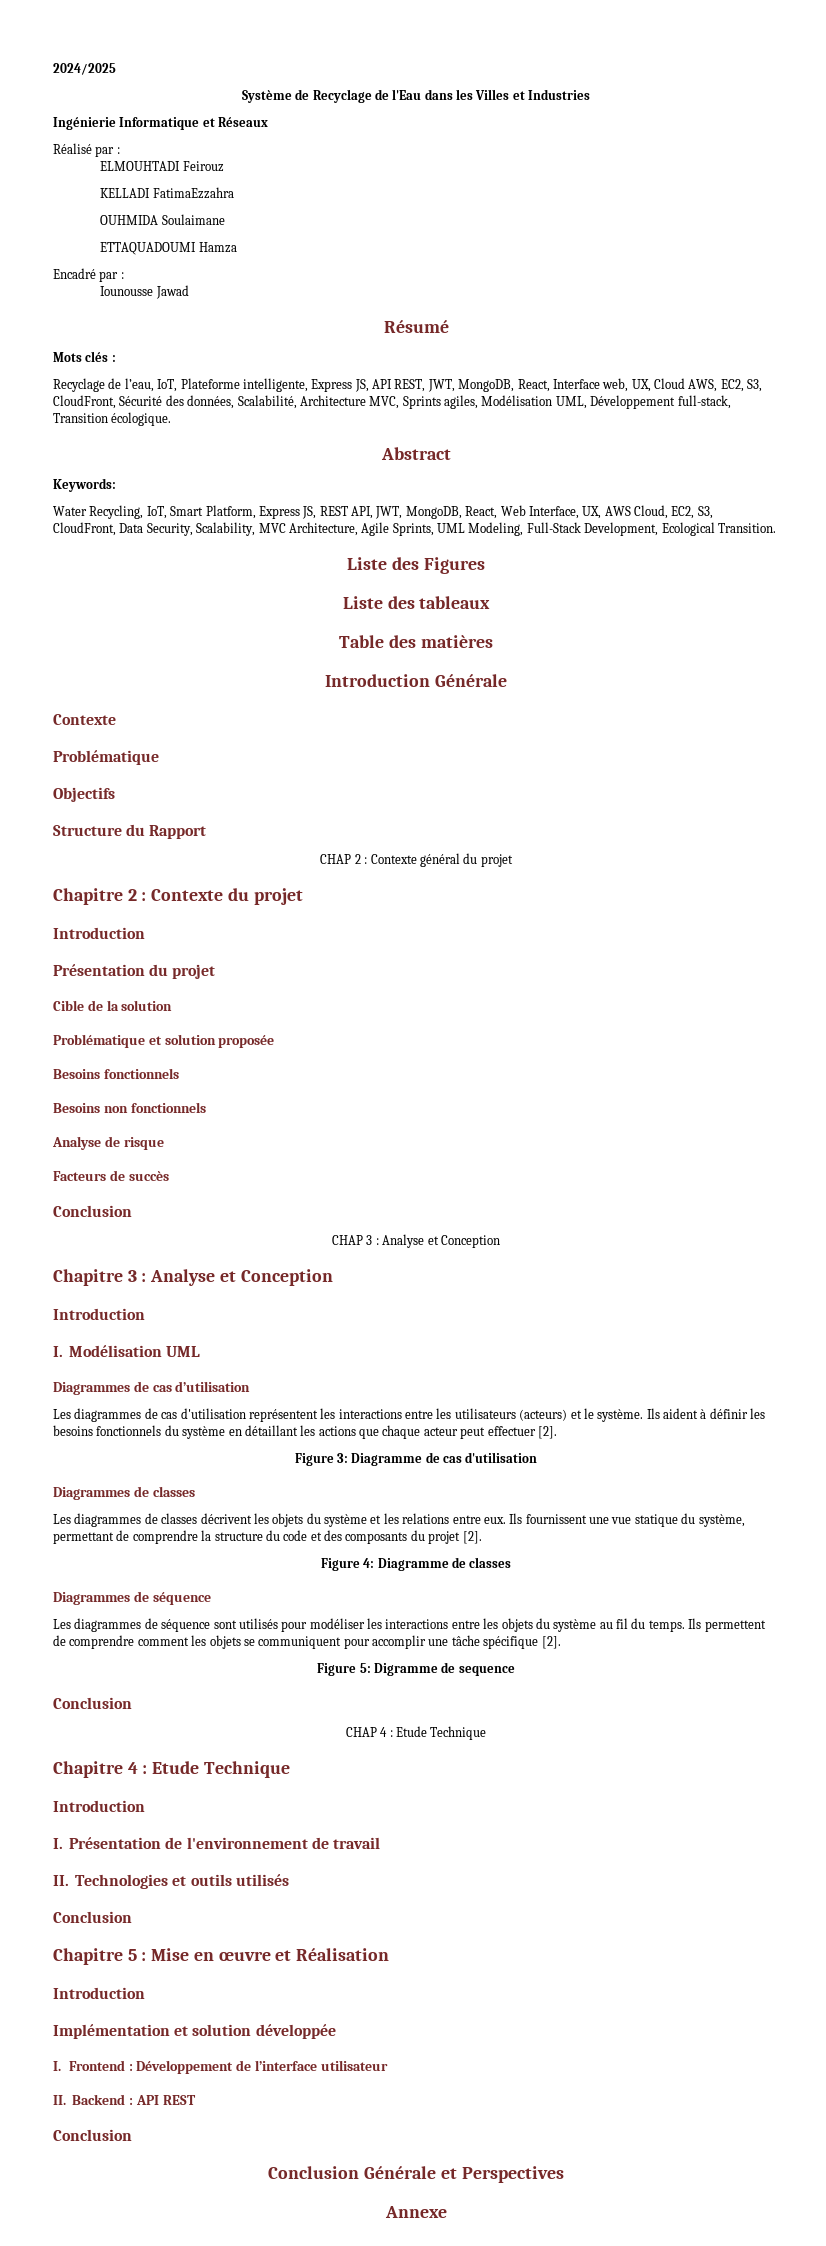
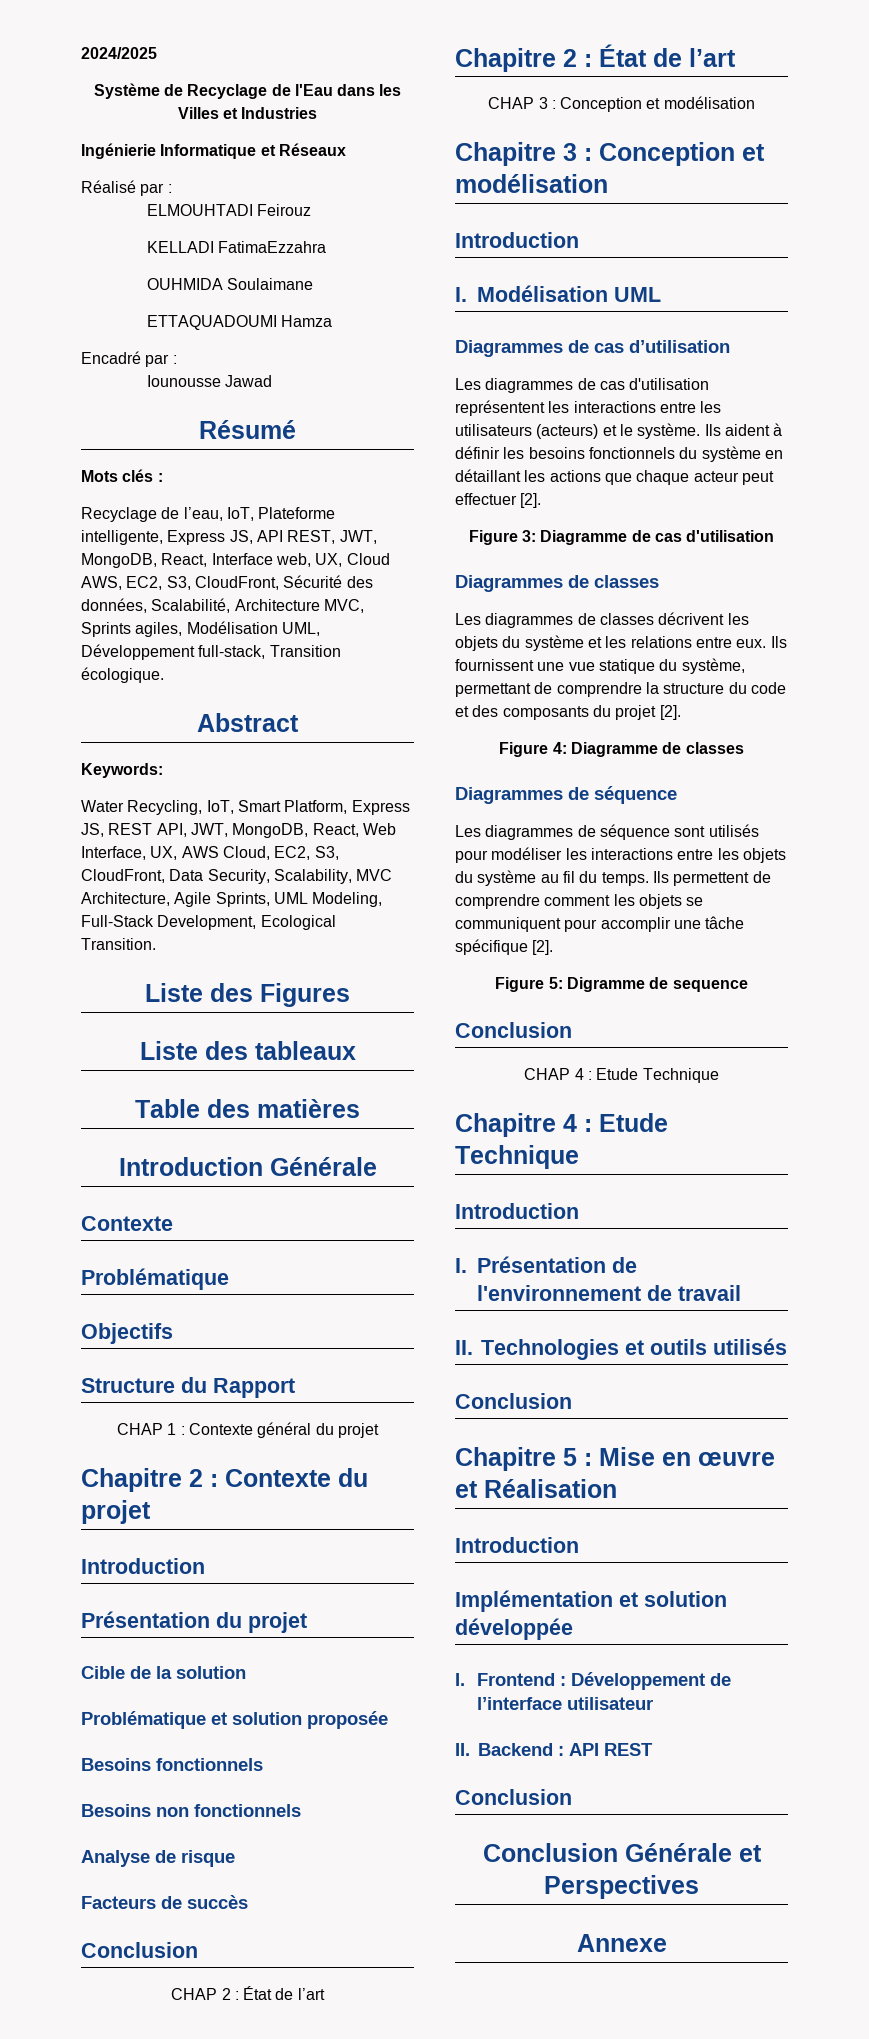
[354,854,361,864] 2 -> [167,1423,177,1435] 1
(132, 1211) none -> [171,1986,325,2000] [455,44,736,72] // CHAP 2 : État de l’art // Chapitre 2 : État de l’art
[382,1234,500,1248] Analyse et Conception -> [560,96,755,112] Conception et modélisation
[150,1269,333,1286] Analyse et Conception -> [599,142,765,166] [455,174,608,193] Conception et modélisation

